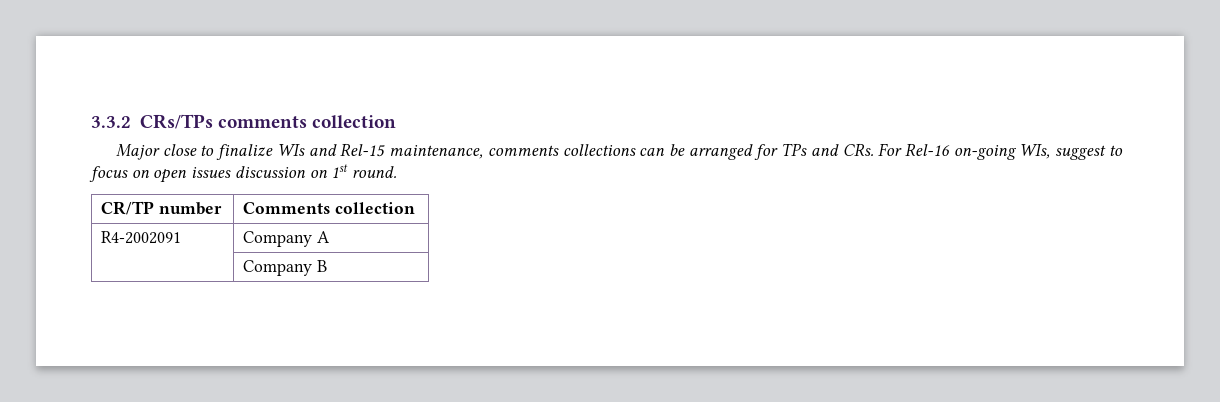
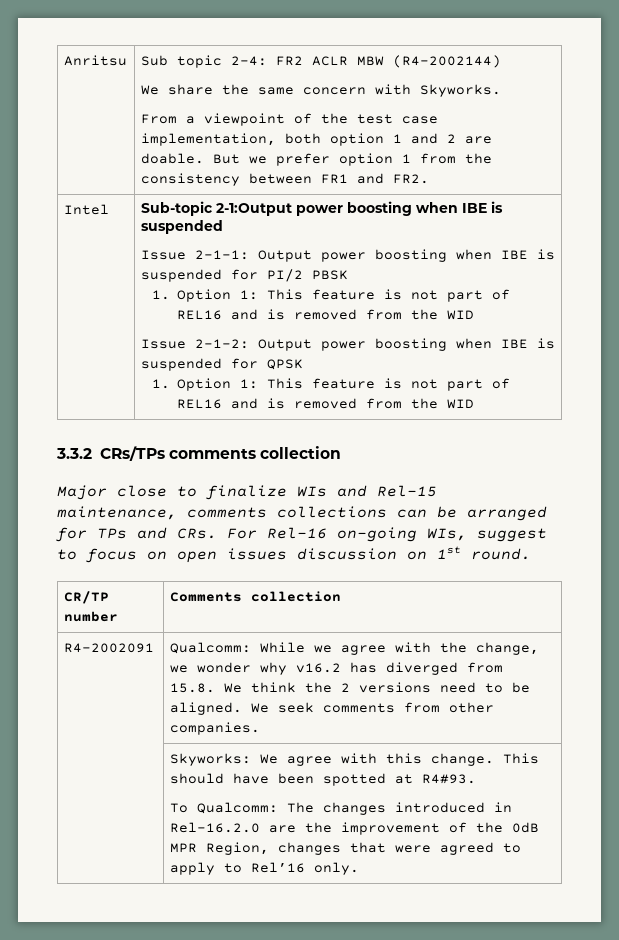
(91, 122) none -> [63,55,127,66] [140,55,501,68] [140,84,501,97] [140,113,438,126] [140,133,492,146] [140,153,492,166] [140,173,429,186] [63,204,109,215] [140,201,503,216] [140,220,223,234] [140,249,555,262] [140,269,348,282] [152,289,511,302] [177,309,475,320] [140,338,555,351] [140,358,303,371] [152,378,511,391] [177,398,475,409] Anritsu | Sub topic 2-4: FR2 ACLR MBW (R4-2002144) // We share the same concern with Skyworks. // From a viewpoint of the test case implementation, both option 1 and 2 are doable. But we prefer option 1 from the consistency between FR1 and FR2. // Intel | Sub-topic 2-1:Output power boosting when IBE is suspended // Issue 2-1-1: Output power boosting when IBE is suspended for PI/2 PBSK // 1. Option 1: This feature is not part of REL16 and is removed from the WID // Issue 2-1-2: Output power boosting when IBE is suspended for QPSK // 1. Option 1: This feature is not part of REL16 and is removed from the WID //
[243,231,330,247] [243,260,327,276] Company A // | Company B -> [169,642,539,655] [169,662,503,675] [169,682,530,693] [169,702,494,715] [169,722,260,735] [169,753,539,766] [169,773,476,786] [169,802,512,815] [169,822,539,835] [169,842,521,855] [169,862,359,875] Qualcomm: While we agree with the change, we wonder why v16.2 has diverged from 15.8. We think the 2 versions need to be aligned. We seek comments from other companies. // | Skyworks: We agree with this change. This should have been spotted at R4#93. // To Qualcomm: The changes introduced in Rel-16.2.0 are the improvement of the 0dB MPR Region, changes that were agreed to apply to Rel’16 only.

